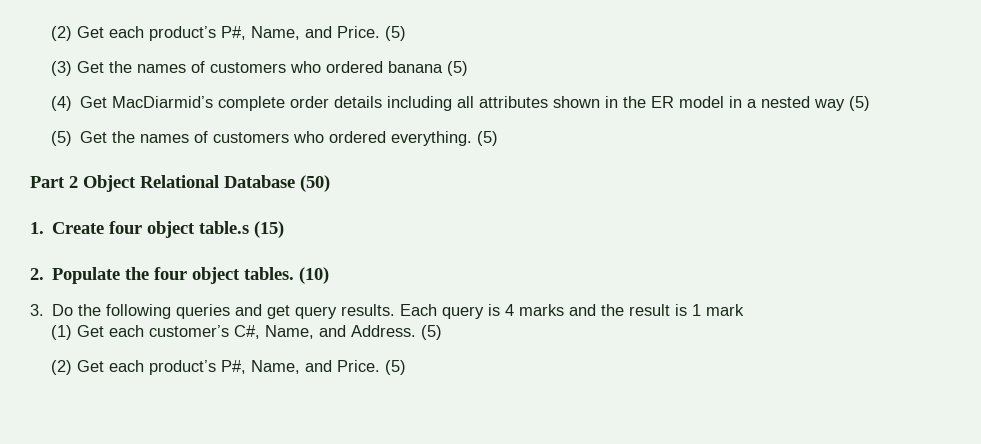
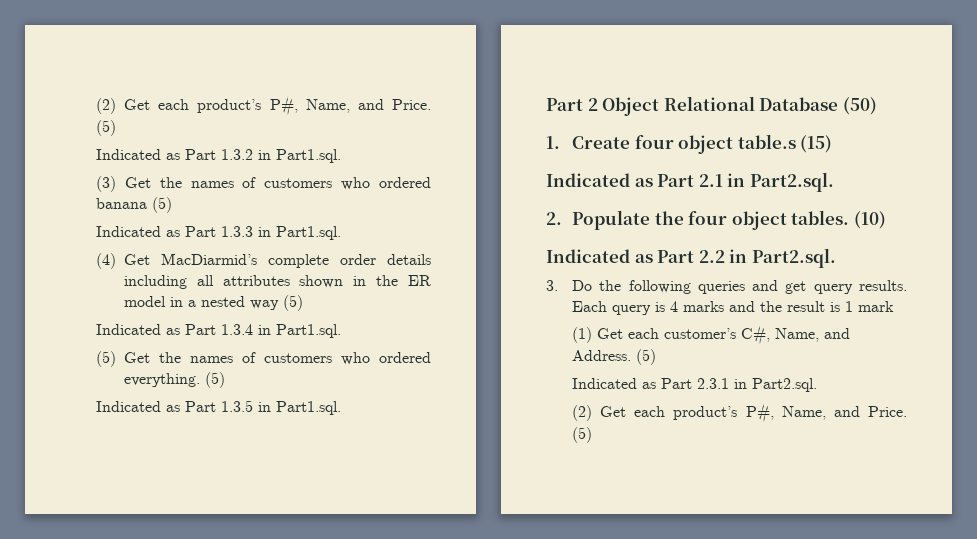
[50,26,406,41] (2) Get each product’s P#, Name, and Price. (5) -> [95,96,431,116] [95,120,116,136] [95,149,341,163] (2) Get each product’s P#, Name, and Price. (5) // Indicated as Part 1.3.2 in Part1.sql.
(468, 68) none -> [95,226,341,240] // Indicated as Part 1.3.3 in Part1.sql.
(871, 103) none -> [95,324,341,338] // Indicated as Part 1.3.4 in Part1.sql.
(499, 138) none -> [95,400,341,415] // Indicated as Part 1.3.5 in Part1.sql.
(285, 229) none -> [546,172,834,192] // Indicated as Part 2.1 in Part2.sql.
(330, 275) none -> [546,248,836,268] // Indicated as Part 2.2 in Part2.sql.
(442, 332) none -> [571,378,817,392] // Indicated as Part 2.3.1 in Part2.sql.

